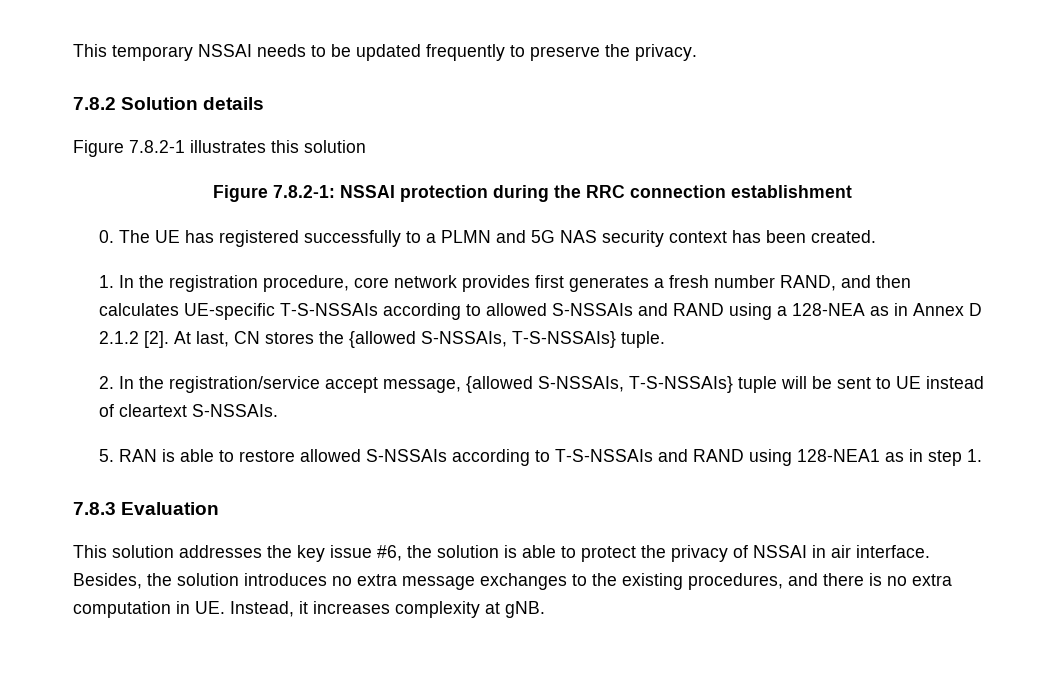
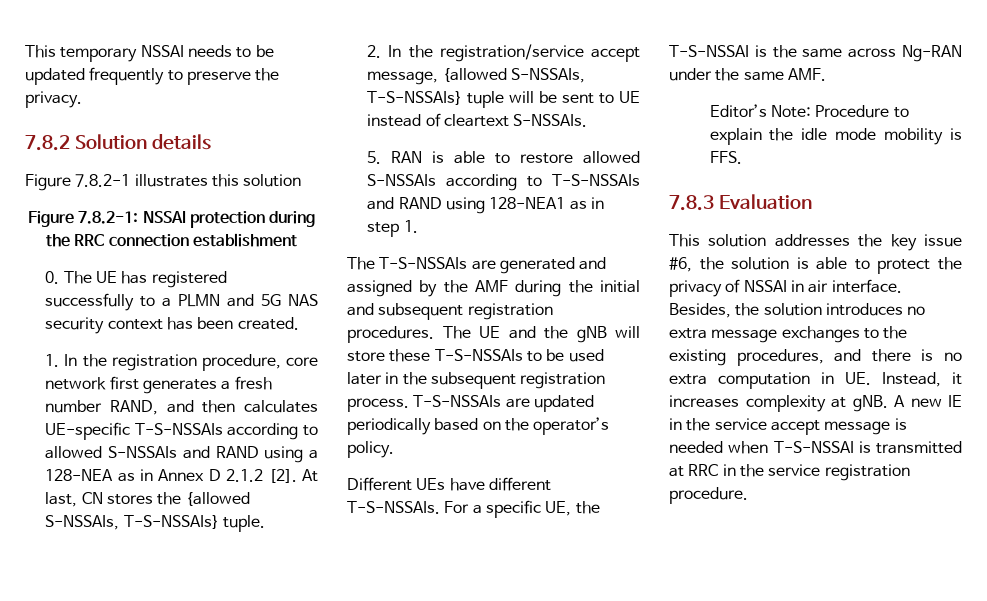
[462,275,531,292] provides -> (107, 383) none
(983, 455) none -> [347,257,607,274] [347,280,640,297] [347,303,553,320] [347,326,640,343] [347,349,604,362] [347,372,606,389] [347,395,594,412] [347,417,610,435] [347,441,394,458] [347,477,551,491] [347,500,600,518] [669,45,962,62] [669,68,826,81] [709,104,909,118] [709,128,962,145] [709,151,742,164] // The T-S-NSSAIs are generated and assigned by the AMF during the initial and subsequent registration procedures. The UE and the gNB will store these T-S-NSSAIs to be used later in the subsequent registration process. T-S-NSSAIs are updated periodically based on the operator’s policy. // Different UEs have different T-S-NSSAIs. For a specific UE, the T-S-NSSAI is the same across Ng-RAN under the same AMF. // Editor’s Note: Procedure to explain the idle mode mobility is FFS.
(545, 609) none -> [894,395,962,407] [669,418,907,435] [669,441,962,454] [669,464,910,481] [669,487,748,504] A new IE in the service accept message is needed when T-S-NSSAI is transmitted at RRC in the service registration procedure.

